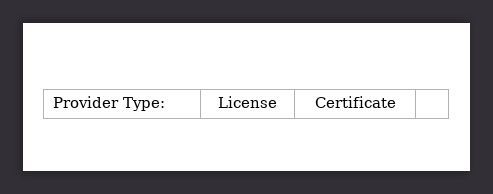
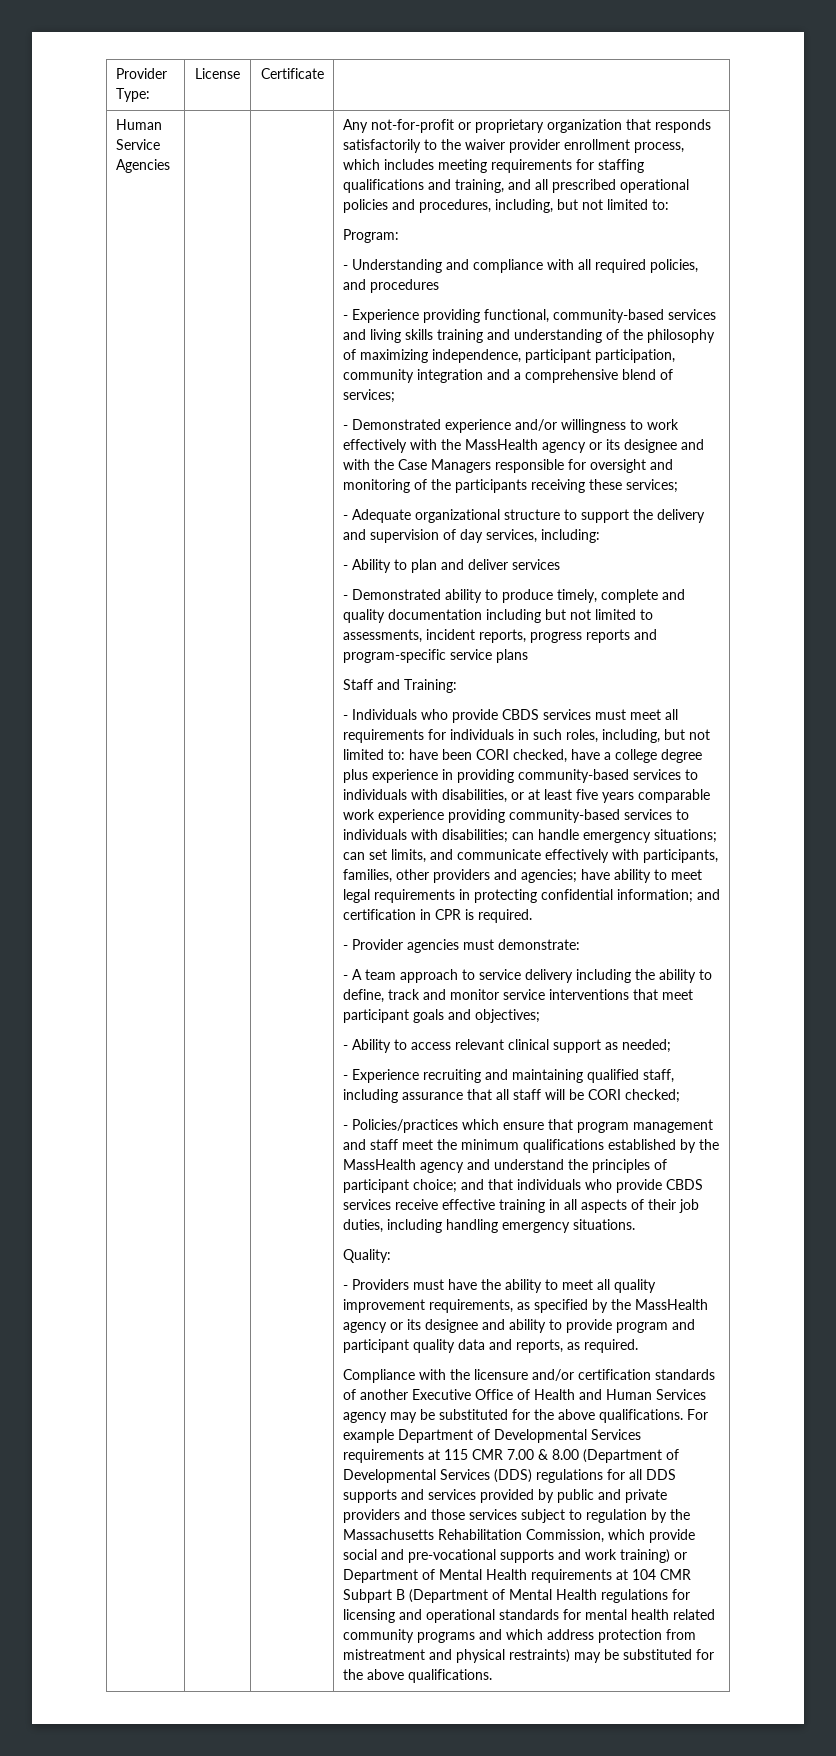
(396, 102) none -> [115,119,162,130] [115,139,160,150] [115,159,170,173] [342,119,711,133] [342,139,684,153] [342,159,644,173] [342,179,689,193] [342,199,669,213] [342,229,399,243] [342,259,698,273] [342,279,439,293] [342,309,716,323] [342,329,715,343] [342,349,675,363] [342,369,673,383] [342,389,395,403] [342,419,679,433] [342,439,704,453] [342,459,673,473] [342,479,678,493] [342,509,705,523] [342,529,600,543] [342,559,560,573] [342,589,685,603] [342,609,653,623] [342,629,657,643] [342,649,528,663] [342,679,457,693] [342,709,678,723] [342,729,710,743] [342,749,702,763] [342,769,698,783] [342,789,710,803] [342,809,689,823] [342,829,717,843] [342,849,718,863] [342,869,702,883] [342,889,720,903] [342,909,532,923] [342,939,580,953] [342,969,712,983] [342,989,693,1003] [342,1009,540,1023] [342,1039,671,1053] [342,1069,674,1083] [342,1089,680,1103] [342,1119,713,1133] [342,1139,719,1153] [342,1159,667,1173] [342,1179,703,1193] [342,1199,699,1213] [342,1219,635,1233] [342,1249,391,1263] [342,1279,656,1293] [342,1299,708,1313] [342,1319,695,1333] [342,1339,638,1353] [342,1369,715,1383] [342,1389,706,1400] [342,1409,708,1423] [342,1429,641,1443] [342,1449,679,1463] [342,1469,676,1483] [342,1489,667,1503] [342,1509,690,1523] [342,1529,695,1543] [342,1549,687,1563] [342,1569,691,1583] [342,1589,690,1603] [342,1609,715,1623] [342,1629,696,1643] [342,1649,714,1663] [342,1669,492,1683] // Human Service Agencies | | | Any not-for-profit or proprietary organization that responds satisfactorily to the waiver provider enrollment process, which includes meeting requirements for staffing qualifications and training, and all prescribed operational policies and procedures, including, but not limited to: // Program: // - Understanding and compliance with all required policies, and procedures // - Experience providing functional, community-based services and living skills training and understanding of the philosophy of maximizing independence, participant participation, community integration and a comprehensive blend of services; // - Demonstrated experience and/or willingness to work effectively with the MassHealth agency or its designee and with the Case Managers responsible for oversight and monitoring of the participants receiving these services; // - Adequate organizational structure to support the delivery and supervision of day services, including: // - Ability to plan and deliver services // - Demonstrated ability to produce timely, complete and quality documentation including but not limited to assessments, incident reports, progress reports and program-specific service plans // Staff and Training: // - Individuals who provide CBDS services must meet all requirements for individuals in such roles, including, but not limited to: have been CORI checked, have a college degree plus experience in providing community-based services to individuals with disabilities, or at least five years comparable work experience providing community-based services to individuals with disabilities; can handle emergency situations; can set limits, and communicate effectively with participants, families, other providers and agencies; have ability to meet legal requirements in protecting confidential information; and certification in CPR is required. // - Provider agencies must demonstrate: // - A team approach to service delivery including the ability to define, track and monitor service interventions that meet participant goals and objectives; // - Ability to access relevant clinical support as needed; // - Experience recruiting and maintaining qualified staff, including assurance that all staff will be CORI checked; // - Policies/practices which ensure that program management and staff meet the minimum qualifications established by the MassHealth agency and understand the principles of participant choice; and that individuals who provide CBDS services receive effective training in all aspects of their job duties, including handling emergency situations. // Quality: // - Providers must have the ability to meet all quality improvement requirements, as specified by the MassHealth agency or its designee and ability to provide program and participant quality data and reports, as required. // Compliance with the licensure and/or certification standards of another Executive Office of Health and Human Services agency may be substituted for the above qualifications. For example Department of Developmental Services requirements at 115 CMR 7.00 & 8.00 (Department of Developmental Services (DDS) regulations for all DDS supports and services provided by public and private providers and those services subject to regulation by the Massachusetts Rehabilitation Commission, which provide social and pre-vocational supports and work training) or Department of Mental Health requirements at 104 CMR Subpart B (Department of Mental Health regulations for licensing and operational standards for mental health related community programs and which address protection from mistreatment and physical restraints) may be substituted for the above qualifications.

